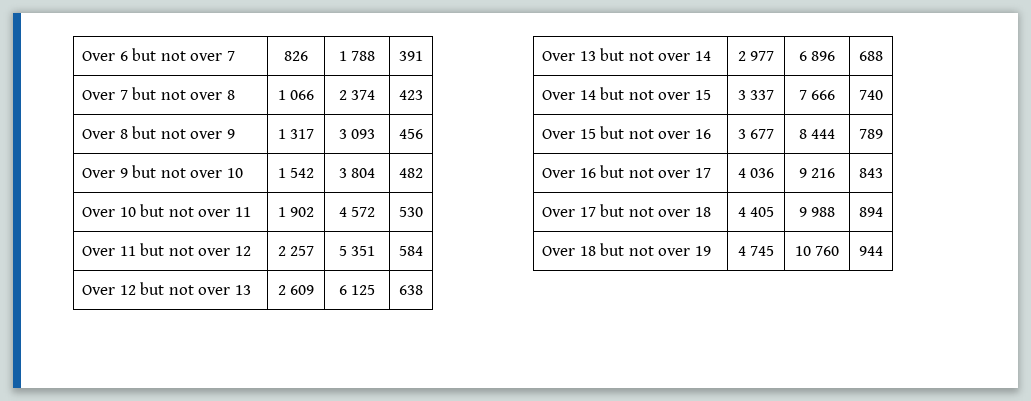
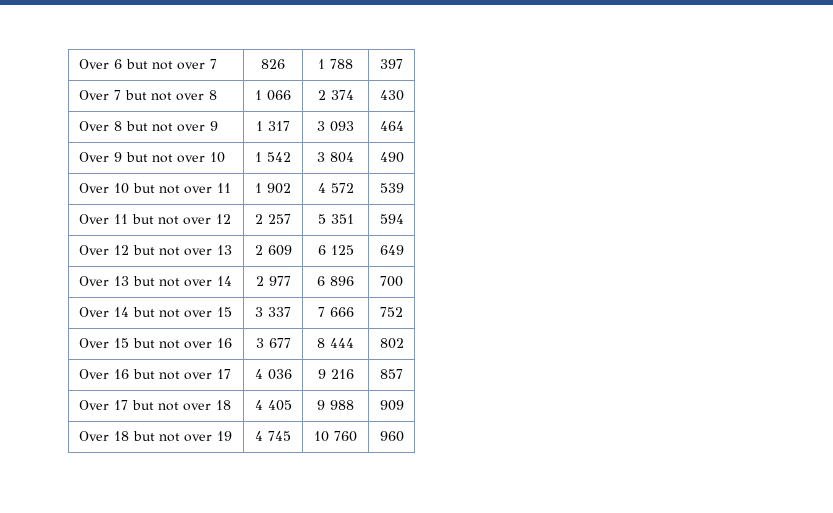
[399,51,423,61] 391 -> [380,59,403,69] 397
[399,90,423,100] 423 -> [379,90,404,101] 430
[399,129,423,139] 456 -> [379,121,404,131] 464
[399,168,423,178] 482 -> [379,152,404,163] 490
[399,207,423,217] 530 -> [379,183,404,193] 539
[399,246,423,256] 584 -> [379,214,404,224] 594
[399,285,423,295] 638 -> [379,245,404,255] 649
[859,51,883,61] 688 -> [380,276,403,287] 700
[859,90,883,100] 740 -> [380,307,403,317] 752
[859,129,883,139] 789 -> [379,338,404,349] 802
[859,168,883,178] 843 -> [380,369,403,379] 857
[859,207,883,217] 894 -> [379,400,404,411] 909
[859,246,883,256] 944 -> [379,431,404,442] 960

